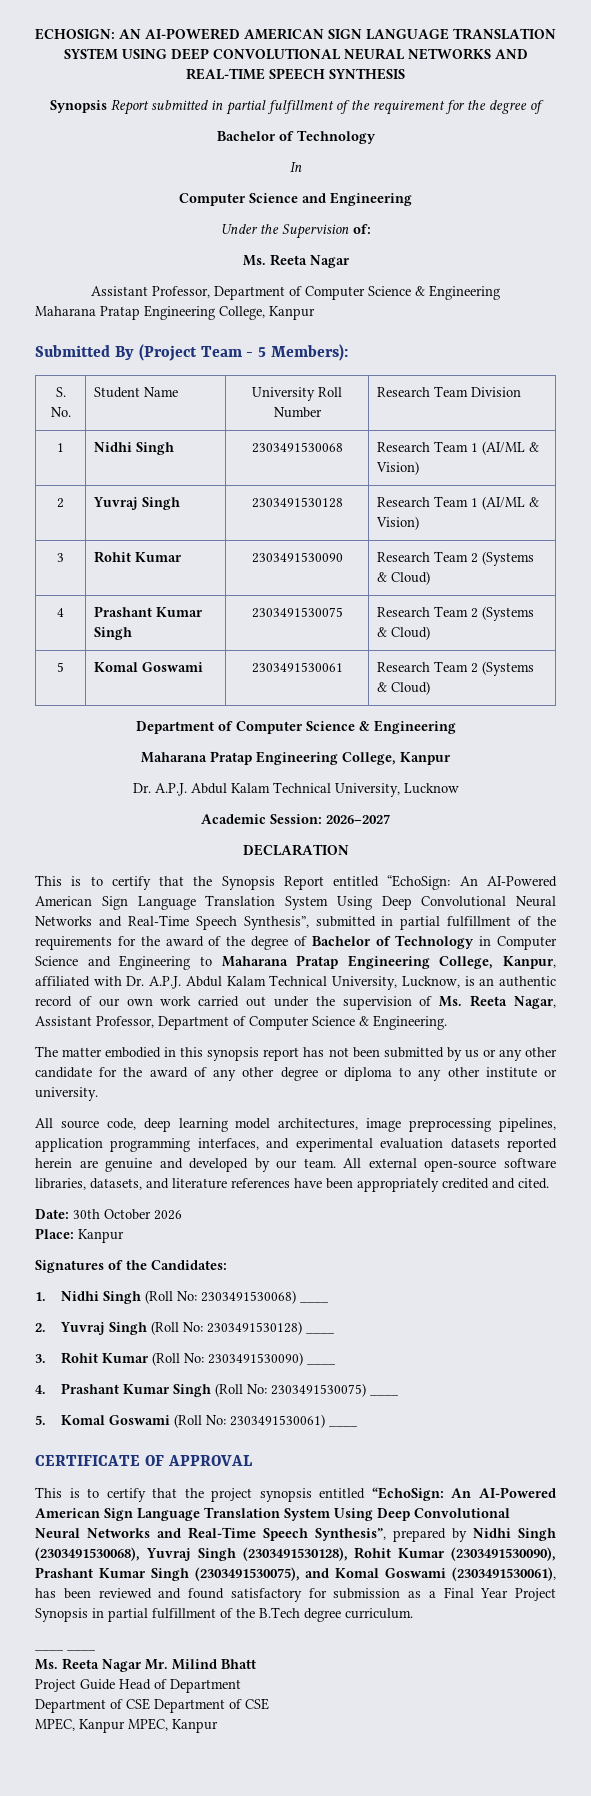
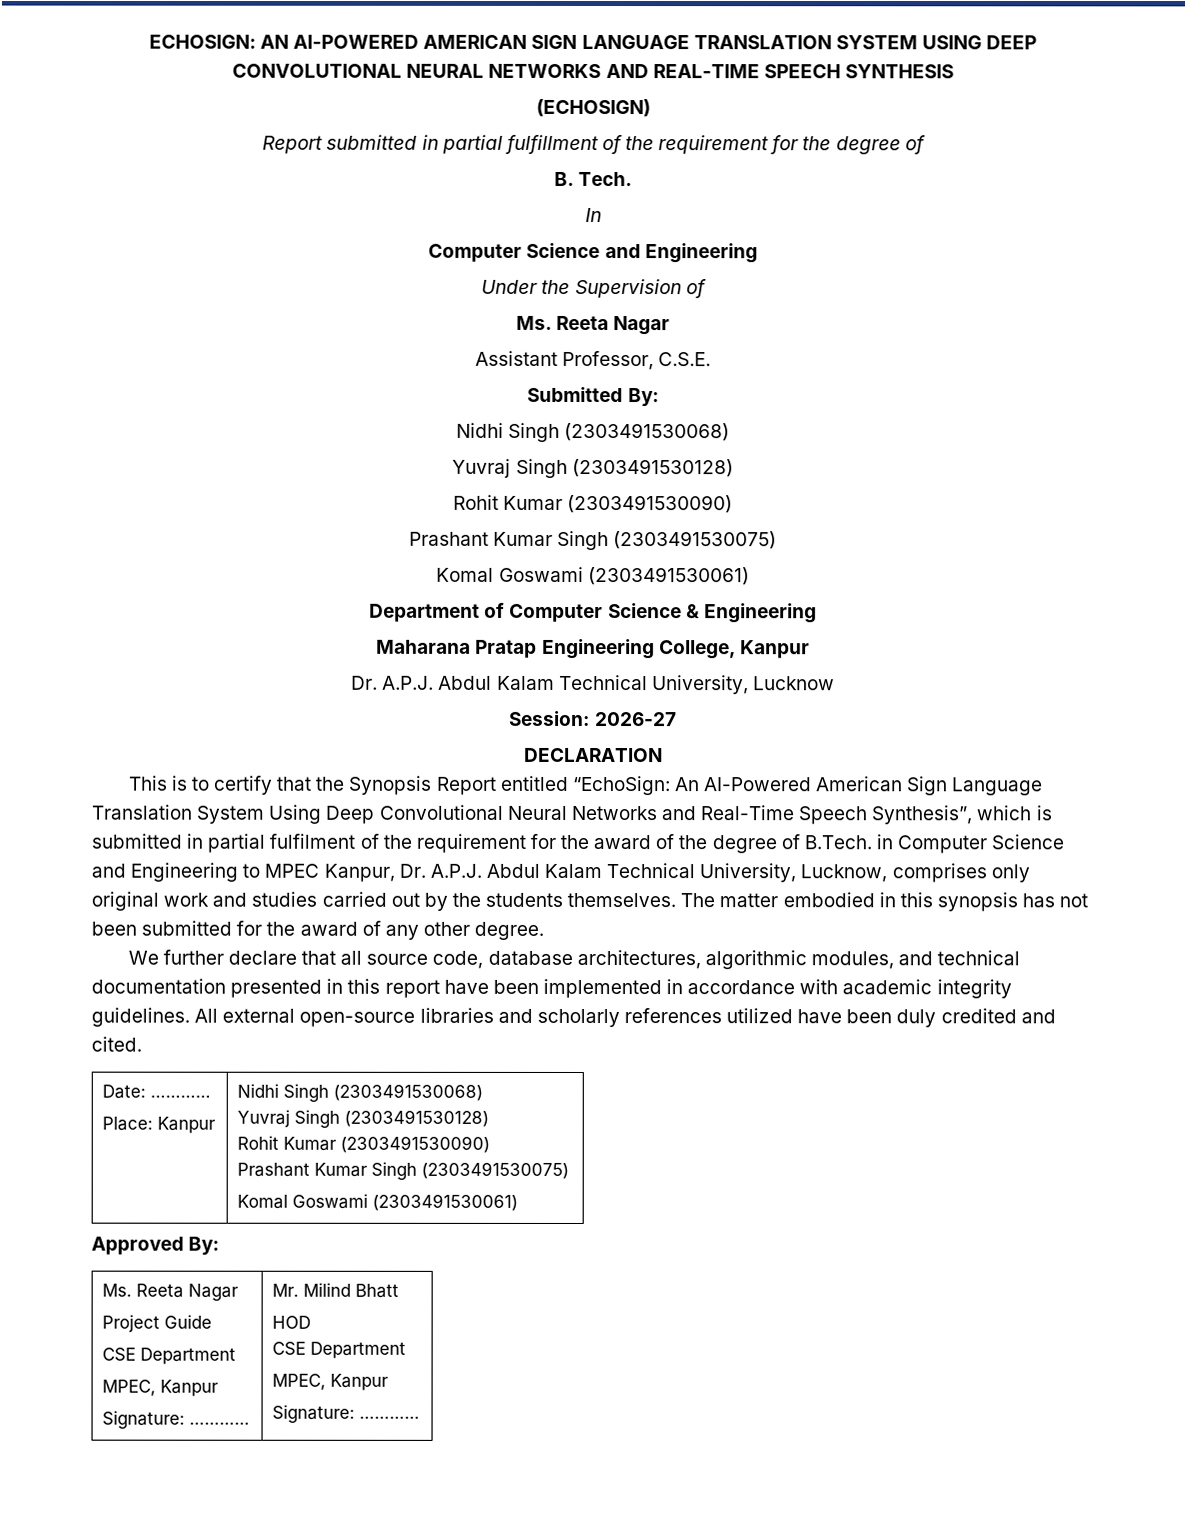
[50,100,107,113] Synopsis -> [535,98,651,118] (ECHOSIGN) //
[216,130,376,144] Bachelor of Technology -> [553,171,633,187] B. Tech.
[352,224,371,234] of: -> [685,279,707,299] of
[214,285,500,300] [35,305,315,320] [35,344,349,361] [55,387,66,397] [50,407,71,417] [93,387,178,398] [252,387,342,401] [273,407,322,418] [376,386,521,397] [57,443,64,452] [93,442,174,455] [251,442,343,453] [376,441,539,455] [375,461,419,475] [57,498,64,508] [92,497,180,510] [251,497,343,508] [376,496,539,510] [375,516,419,530] [57,553,64,562] [93,551,182,563] [251,552,343,563] [376,551,534,566] [376,571,430,585] [57,608,64,617] [93,606,203,617] [93,627,132,640] [251,607,343,618] [376,606,534,621] [376,626,430,640] [57,662,64,672] [93,662,203,672] [251,662,343,673] [376,661,534,676] [376,681,430,695] Department of Computer Science & Engineering // Maharana Pratap Engineering College, Kanpur // Submitted By (Project Team - 5 Members): // S. No. | Student Name | University Roll Number | Research Team Division // 1 | Nidhi Singh | 2303491530068 | Research Team 1 (AI/ML & Vision) // 2 | Yuvraj Singh | 2303491530128 | Research Team 1 (AI/ML & Vision) // 3 | Rohit Kumar | 2303491530090 | Research Team 2 (Systems & Cloud) // 4 | Prashant Kumar Singh | 2303491530075 | Research Team 2 (Systems & Cloud) // 5 | Komal Goswami | 2303491530061 | Research Team 2 (Systems & Cloud) -> [658,352,712,367] [527,386,659,407] [455,422,731,442] [452,458,734,478] [452,494,734,514] [408,530,778,551] [436,566,750,586] C.S.E. // Submitted By: // Nidhi Singh (2303491530068) // Yuvraj Singh (2303491530128) // Rohit Kumar (2303491530090) // Prashant Kumar Singh (2303491530075) // Komal Goswami (2303491530061)
[201,814,390,824] Academic Session: 2026–2027 -> [509,710,677,727] Session: 2026-27
[315,916,556,930] [35,936,112,950] submitted in partial fulfillment of the requirements -> [976,805,1052,821] [91,833,526,853] which is submitted in partial fulfilment of the requirement
[311,935,475,949] Bachelor of Technology -> [803,835,872,850] B.Tech.
[221,955,556,969] [35,976,122,987] Maharana Pratap Engineering College, Kanpur, affiliated with -> [264,863,395,882] MPEC Kanpur,
[464,976,557,987] [35,995,557,1010] [35,1015,447,1030] is an authentic record of our own work carried out under the supervision of Ms. Reeta Nagar, Assistant Professor, Department of Computer Science & Engineering. // -> [891,863,1030,883] [91,891,677,911] comprises only original work and studies carried out by the students themselves.
[263,1047,300,1061] report -> (1018, 902) none
[446,1047,557,1061] [35,1067,92,1078] by us or any other candidate -> (233, 928) none
[280,1067,557,1081] [35,1087,98,1101] [35,1118,556,1132] [35,1138,557,1152] [35,1158,556,1172] [35,1178,439,1192] degree or diploma to any other institute or university. // All source code, deep learning model architectures, image preprocessing pipelines, application programming interfaces, and experimental evaluation datasets reported herein are genuine and developed by our team. All external open-source software libraries, datasets, and literature references have been appropriately -> [474,921,545,940] [127,949,1021,970] [91,978,1012,999] [91,1007,937,1028] degree. // We further declare that all source code, database architectures, algorithmic modules, and technical documentation presented in this report have been implemented in accordance with academic integrity guidelines. All external open-source libraries and scholarly references utilized have been duly
[35,1209,182,1220] [35,1228,124,1243] [35,1260,227,1273] [35,1290,330,1304] [35,1321,336,1335] [35,1352,337,1366] [35,1383,400,1397] [35,1414,359,1428] [35,1455,252,1466] [35,1487,556,1502] [35,1507,510,1521] [35,1527,556,1542] [35,1547,556,1561] [35,1567,556,1581] [35,1587,556,1602] [35,1607,413,1622] [35,1649,96,1651] [35,1658,256,1672] [35,1679,241,1693] [35,1698,269,1713] [35,1718,218,1733] // Date: 30th October 2026 // Place: Kanpur // Signatures of the Candidates: // 1. Nidhi Singh (Roll No: 2303491530068) ____ // 2. Yuvraj Singh (Roll No: 2303491530128) ____ // 3. Rohit Kumar (Roll No: 2303491530090) ____ // 4. Prashant Kumar Singh (Roll No: 2303491530075) ____ // 5. Komal Goswami (Roll No: 2303491530061) ____ // CERTIFICATE OF APPROVAL // This is to certify that the project synopsis entitled “EchoSign: An AI-Powered American Sign Language Translation System Using Deep Convolutional Neural Networks and Real-Time Speech Synthesis”, prepared by Nidhi Singh (2303491530068), Yuvraj Singh (2303491530128), Rohit Kumar (2303491530090), Prashant Kumar Singh (2303491530075), and Komal Goswami (2303491530061), has been reviewed and found satisfactory for submission as a Final Year Project Synopsis in partial fulfillment of the B.Tech degree curriculum. // ____ ____ // Ms. Reeta Nagar Mr. Milind Bhatt // Project Guide Head of Department // Department of CSE Department of CSE // MPEC, Kanpur MPEC, Kanpur -> [101,1084,211,1099] [101,1116,216,1134] [236,1083,483,1102] [236,1109,489,1128] [236,1135,490,1153] [236,1161,569,1180] [236,1193,518,1211] [91,1236,220,1255] [101,1283,239,1301] [101,1314,212,1333] [101,1347,236,1365] [101,1379,219,1397] [101,1410,250,1429] [271,1282,399,1298] [271,1315,311,1329] [271,1341,406,1359] [271,1373,389,1391] [271,1404,420,1423] // Date: ………… // Place: Kanpur | Nidhi Singh (2303491530068) // Yuvraj Singh (2303491530128) // Rohit Kumar (2303491530090) // Prashant Kumar Singh (2303491530075) // Komal Goswami (2303491530061) // Approved By: // Ms. Reeta Nagar // Project Guide // CSE Department // MPEC, Kanpur // Signature: ………… | Mr. Milind Bhatt // HOD // CSE Department // MPEC, Kanpur // Signature: …………

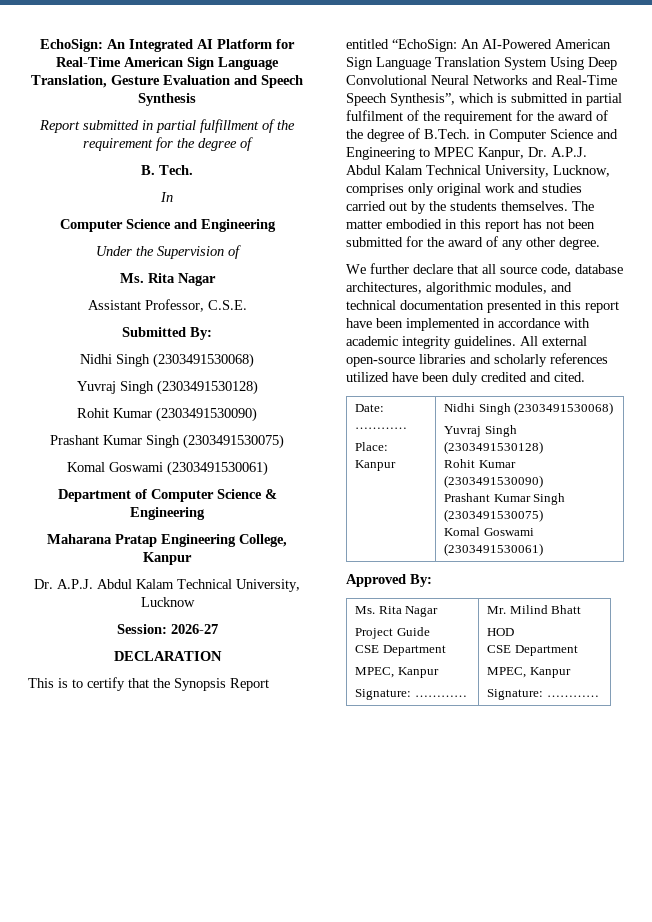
[148,34,1038,50] [232,63,954,79] [535,98,651,118] ECHOSIGN: AN AI-POWERED AMERICAN SIGN LANGUAGE TRANSLATION SYSTEM USING DEEP CONVOLUTIONAL NEURAL NETWORKS AND REAL-TIME SPEECH SYNTHESIS // (ECHOSIGN) -> [40,39,295,52] [56,57,279,70] [31,75,303,88] [138,93,196,106] EchoSign: An Integrated AI Platform for Real-Time American Sign Language Translation, Gesture Evaluation and Speech Synthesis
[556,315,609,331] Reeta -> [147,273,175,283] Rita
[936,892,1018,912] synopsis -> [485,220,519,232] report
[135,1283,184,1298] Reeta -> [378,606,402,614] Rita

